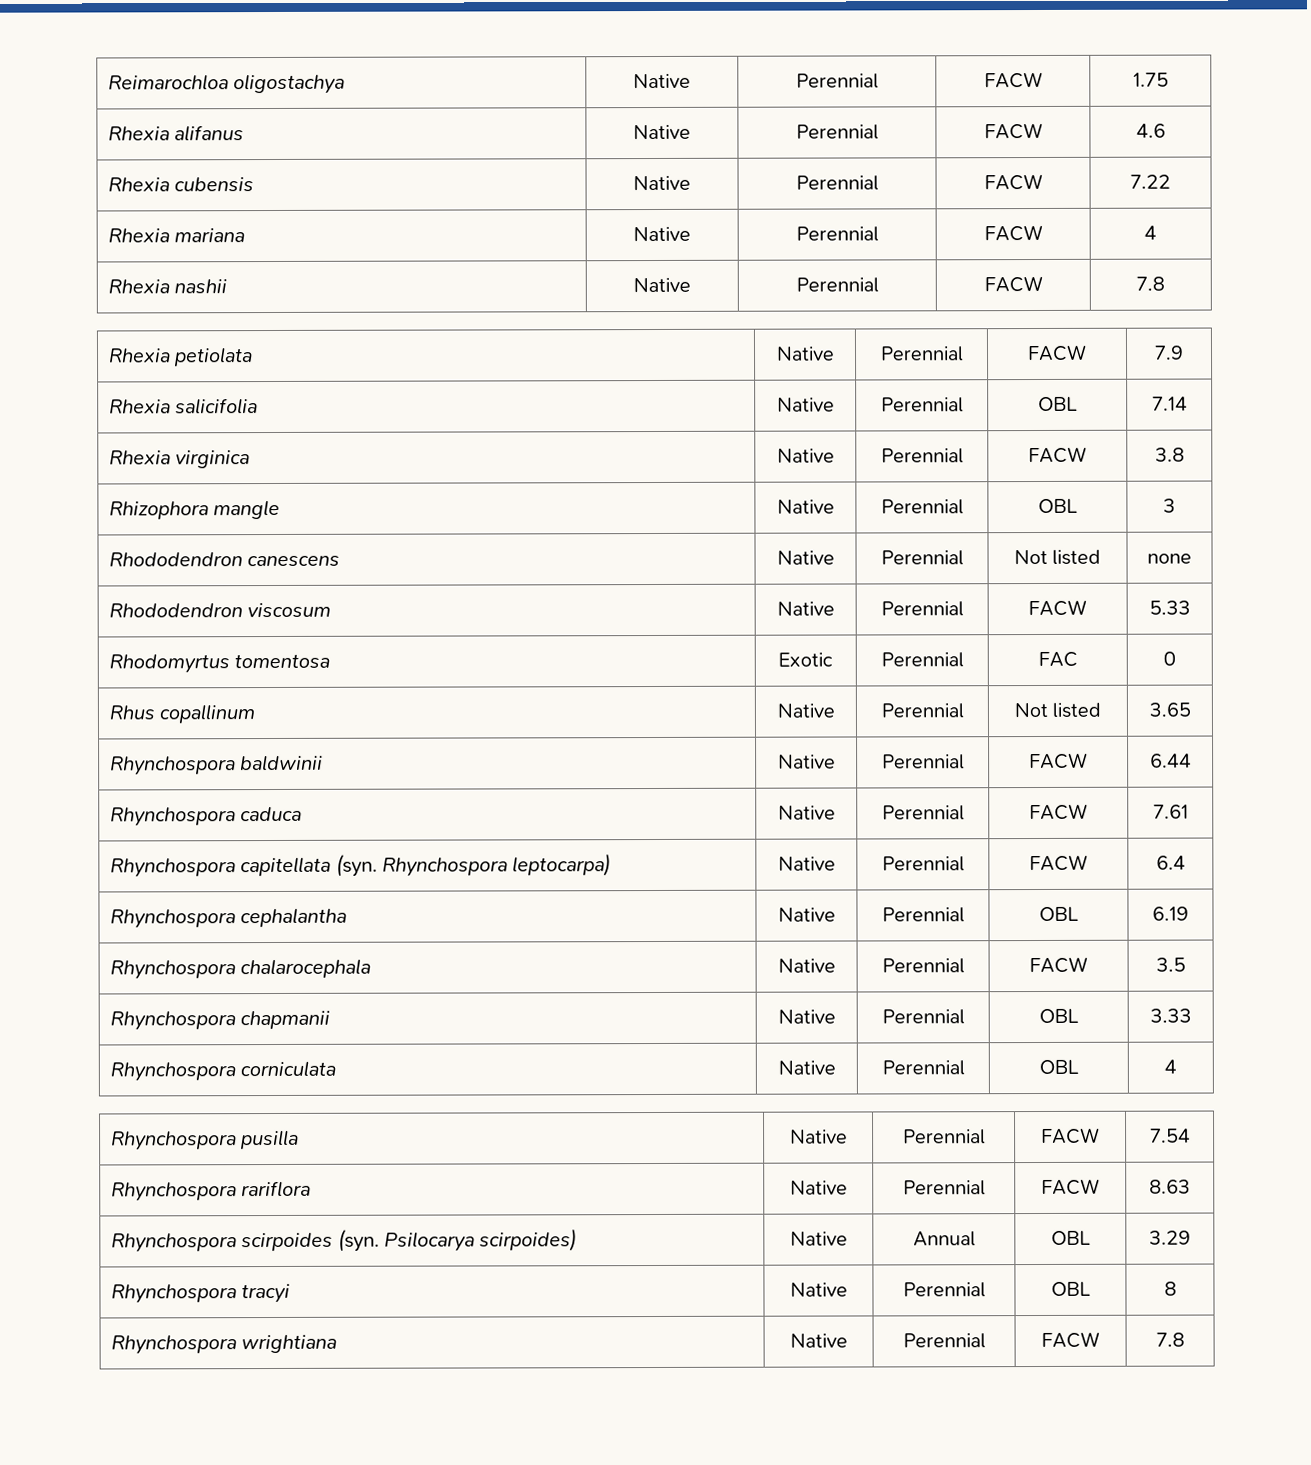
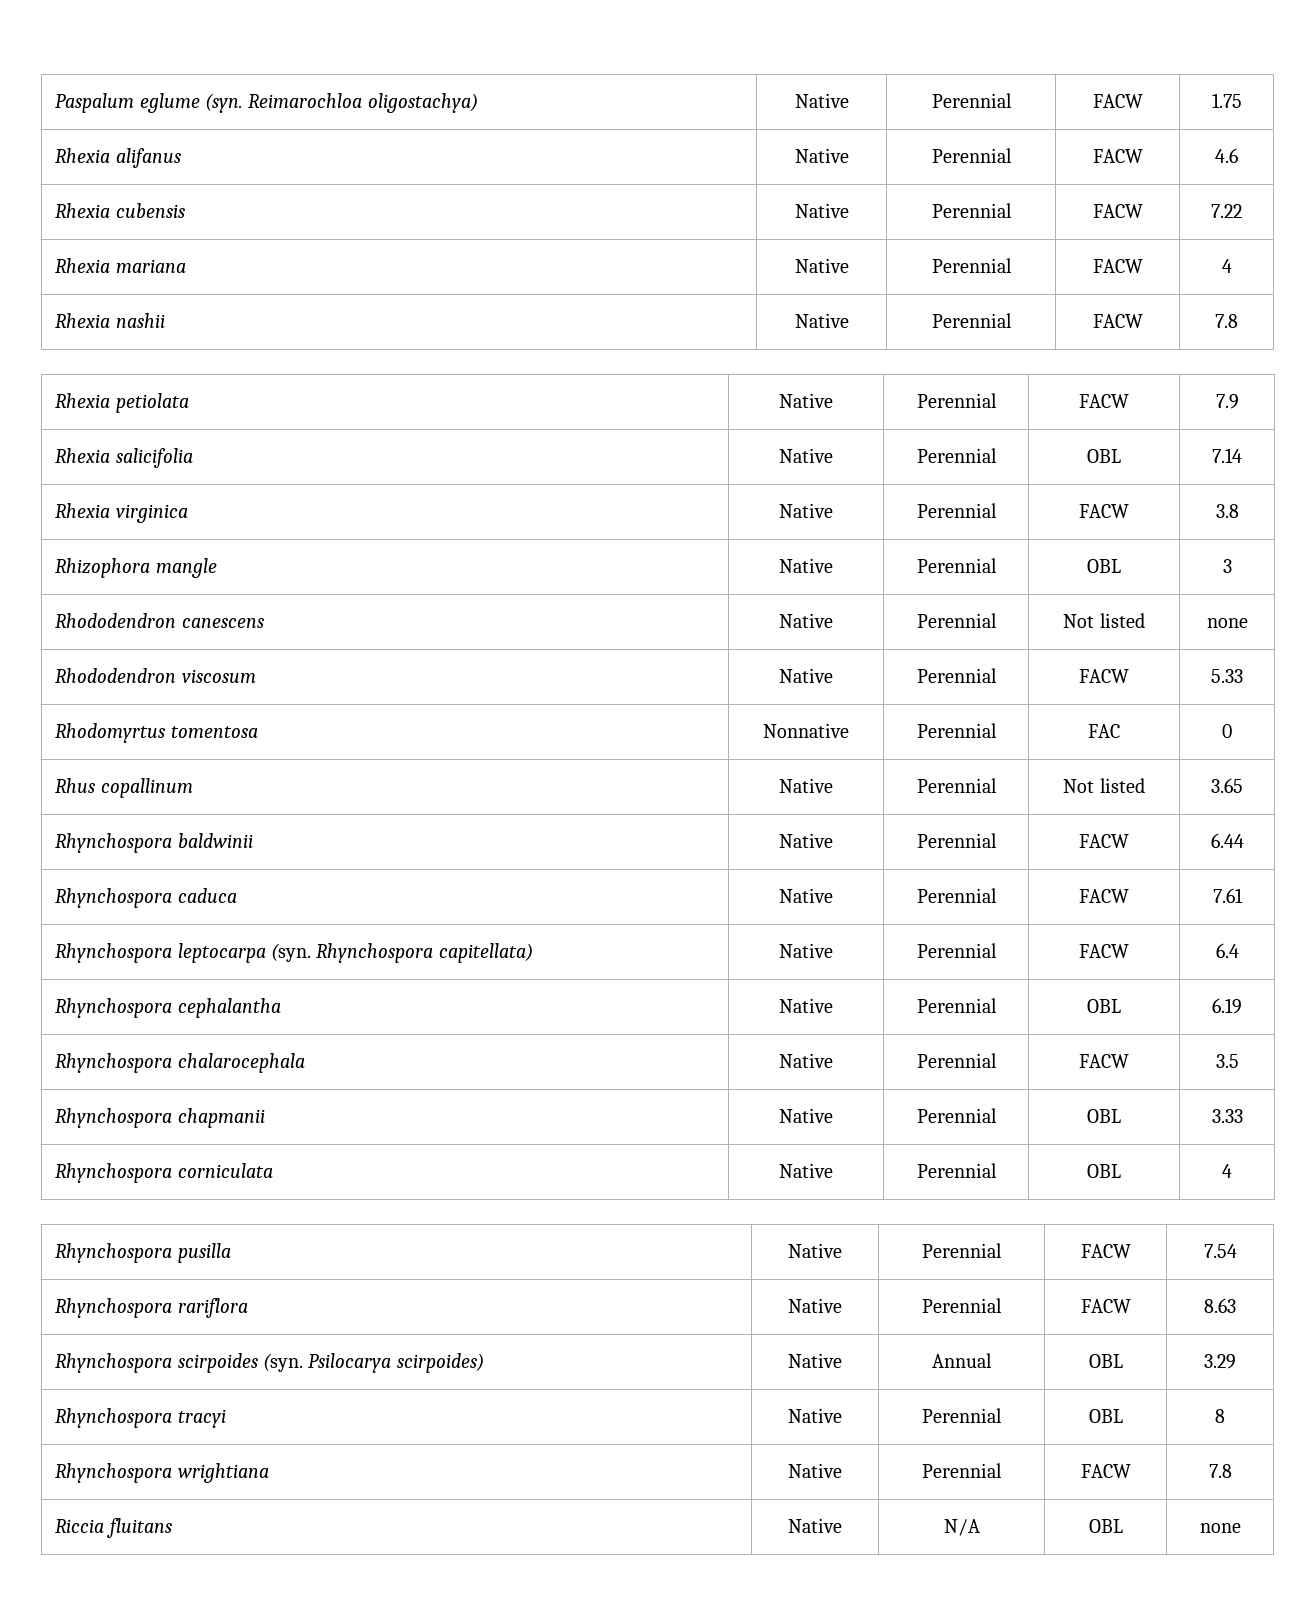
[107,73,346,95] Reimarochloa oligostachya -> [55,93,478,113] Paspalum eglume (syn. Reimarochloa oligostachya)
[778,652,833,667] Exotic -> [763,723,849,738] Nonnative
[240,856,332,877] capitellata -> [177,943,266,963] leptocarpa
[512,854,612,877] leptocarpa) -> [438,943,533,963] capitellata)
(1185, 1339) none -> [55,1518,172,1538] [788,1518,842,1533] [943,1519,980,1536] [1088,1519,1123,1533] [1199,1523,1241,1533] // Riccia fluitans | Native | N/A | OBL | none

